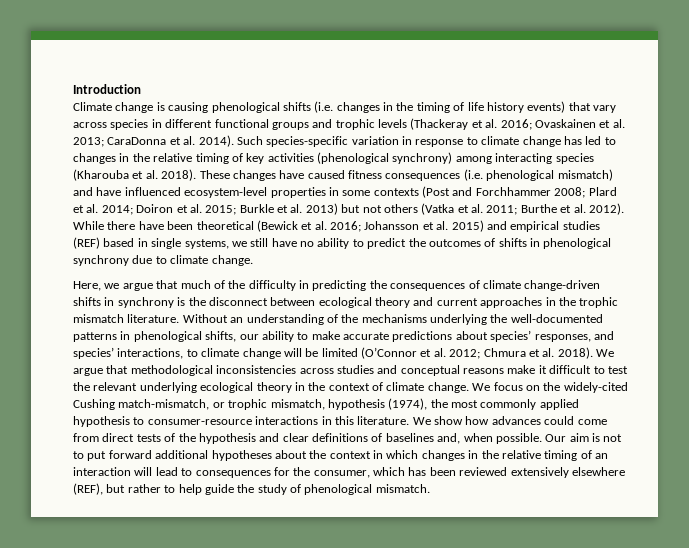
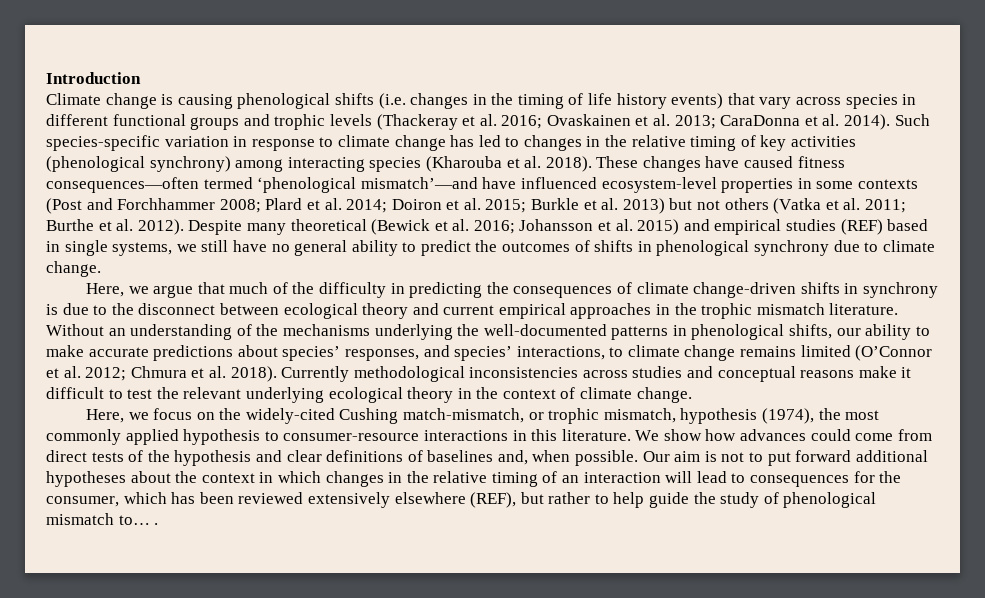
[385,169,613,181] [73,187,93,196] consequences (i.e. phenological mismatch) and -> [46,177,478,193] consequences—often termed ‘phenological mismatch’—and
[73,221,194,230] While there have been -> [188,220,286,235] Despite many
(314, 244) none -> [294,240,348,256] general
(186, 301) none -> [62,303,108,315] due to
(478, 302) none -> [498,303,566,319] empirical
[283,348,319,357] will be -> [740,346,797,357] remains
[596,349,614,357] [73,365,129,376] We argue that -> [281,366,350,382] Currently
[472,383,491,391] We -> [85,409,149,423] // Here, we
[375,484,430,493] mismatch. -> [46,513,159,525] mismatch to… .

